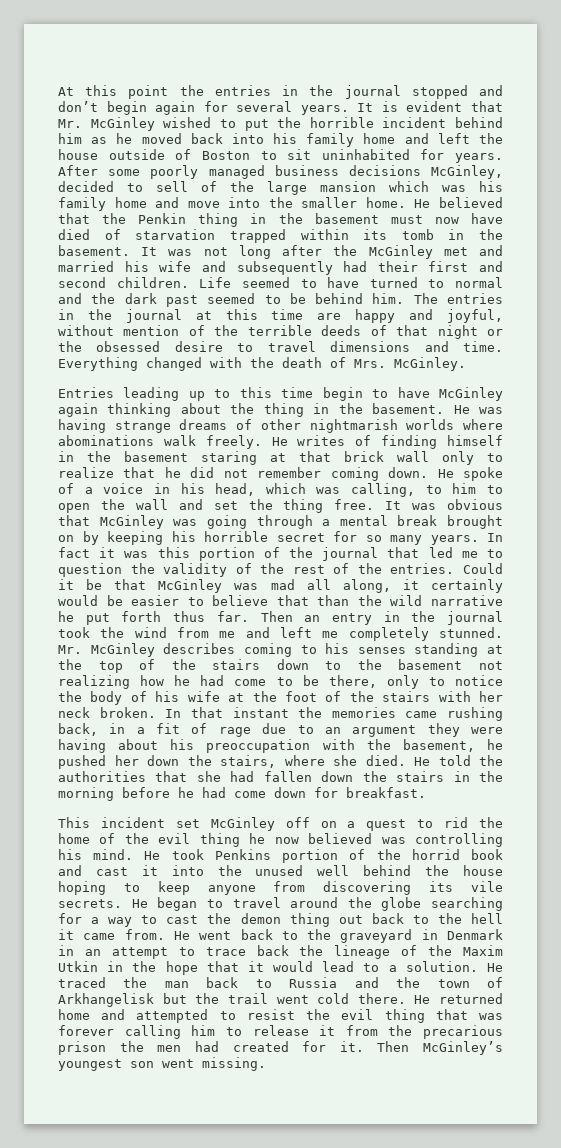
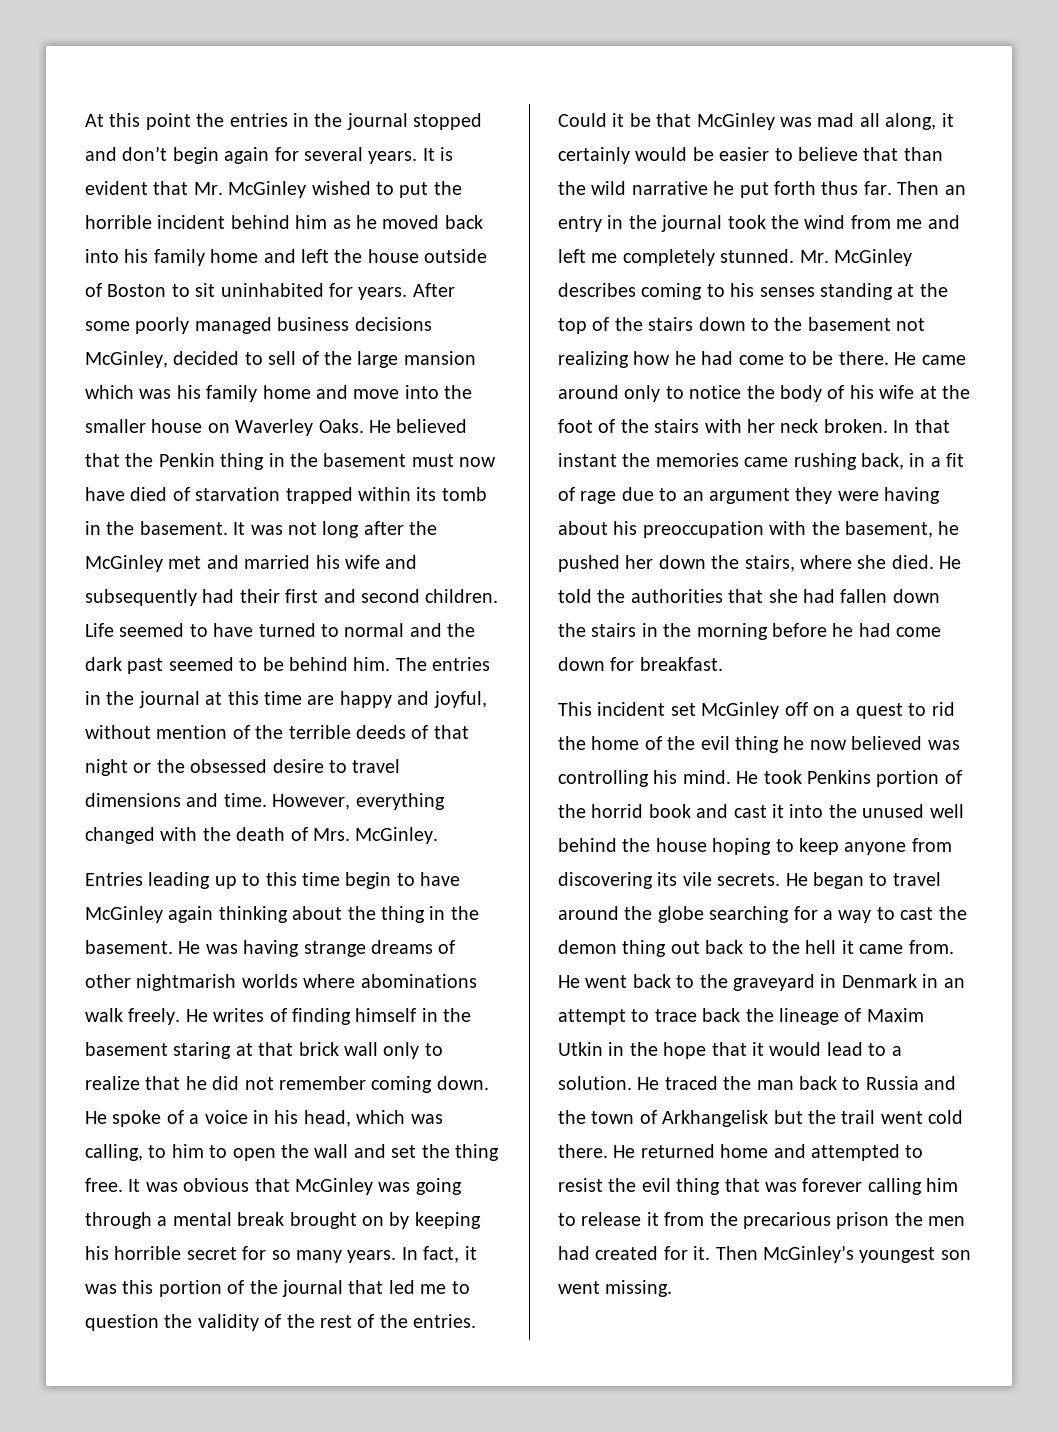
[365,197,406,208] home. -> [151,419,364,436] house on Waverley Oaks.
[58,357,138,371] Everything -> [272,793,445,810] However, everything
[58,547,90,558] fact -> [423,1246,460,1263] fact,
[328,675,377,688] there, -> [838,351,966,365] [558,385,619,399] there. He came around
[428,945,453,956] the -> (862, 1015) none

